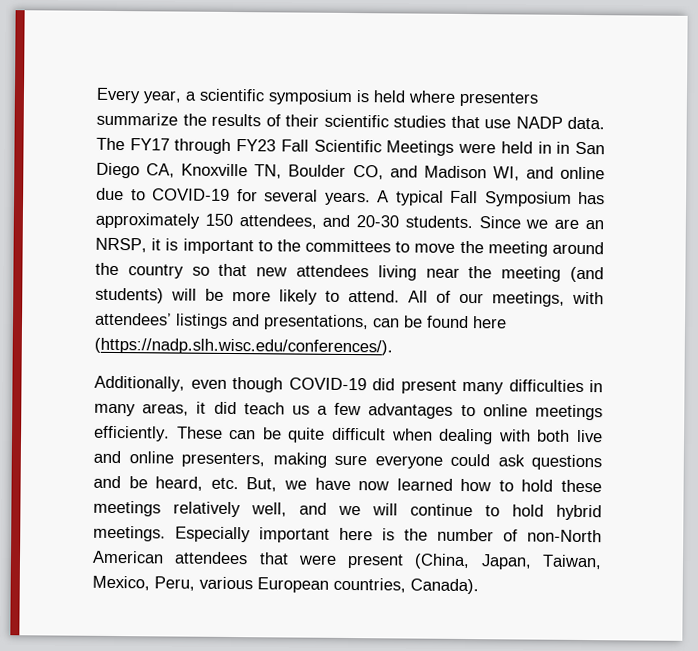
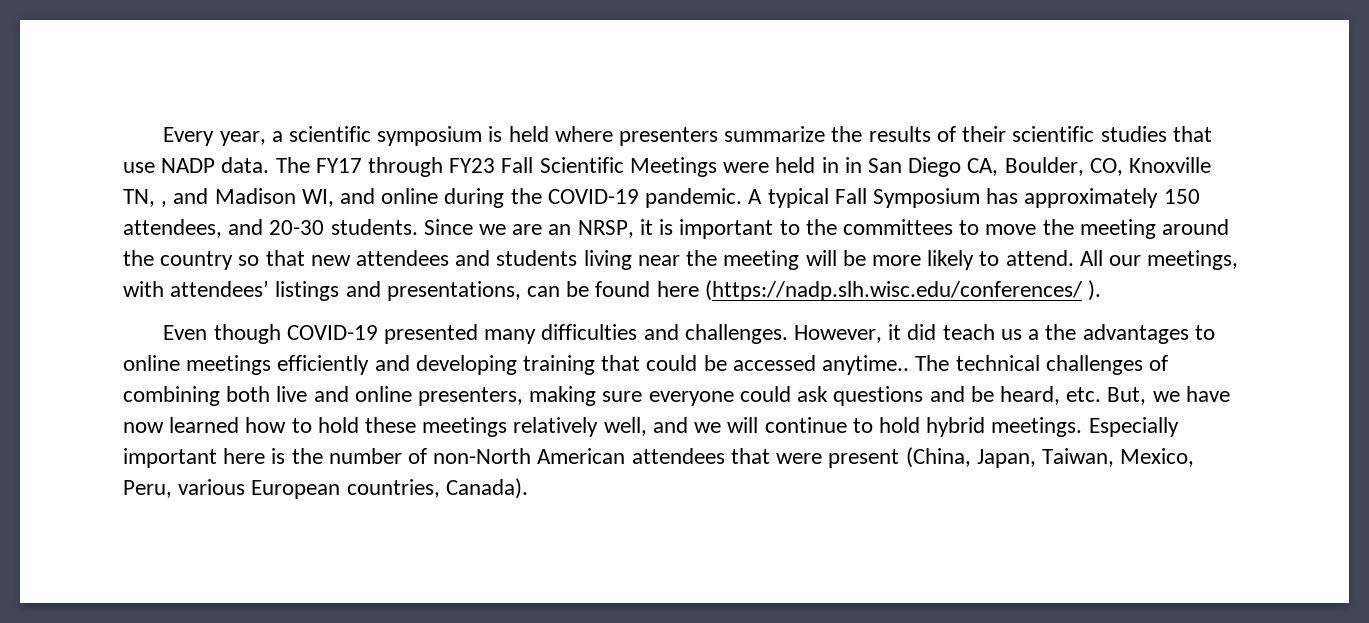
[181,163,384,180] Knoxville TN, Boulder CO, -> [1004,157,1211,176] [123,189,168,207] Boulder, CO, Knoxville TN, ,
[96,187,371,206] due to COVID-19 for several years. -> [444,188,743,208] during the COVID-19 pandemic.
(369, 271) none -> [455,250,578,266] and students
[570,266,604,283] [95,287,164,304] (and students) -> (800, 260) none
[436,290,451,303] of -> (1103, 258) none
[94,337,393,356] [94,375,603,395] [94,403,190,417] (https://nadp.slh.wisc.edu/conferences/). // Additionally, even though COVID-19 did present many difficulties in many areas, -> [704,280,1102,301] [163,324,883,344] (https://nadp.slh.wisc.edu/conferences/ ). // Even though COVID-19 presented many difficulties and challenges. However,
[334,402,362,416] few -> [1045,324,1077,340] the
[94,425,531,445] efficiently. These can be quite difficult when dealing with -> [277,355,1168,375] [123,386,220,406] efficiently and developing training that could be accessed anytime.. The technical challenges of combining

